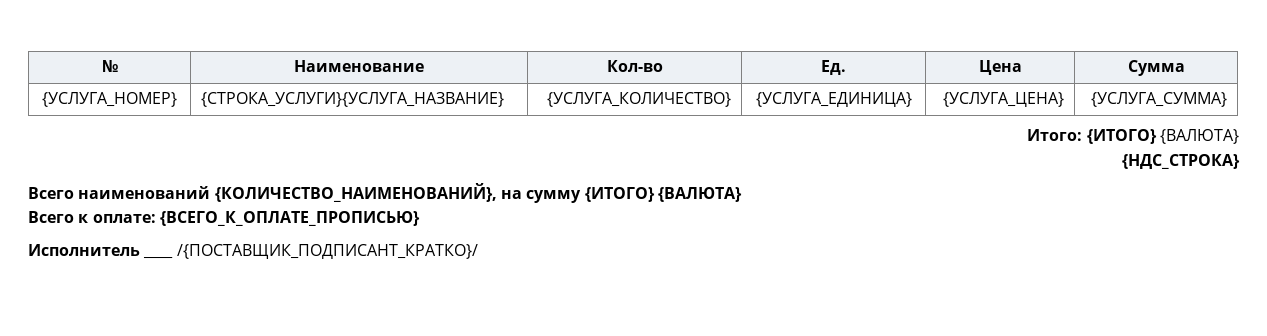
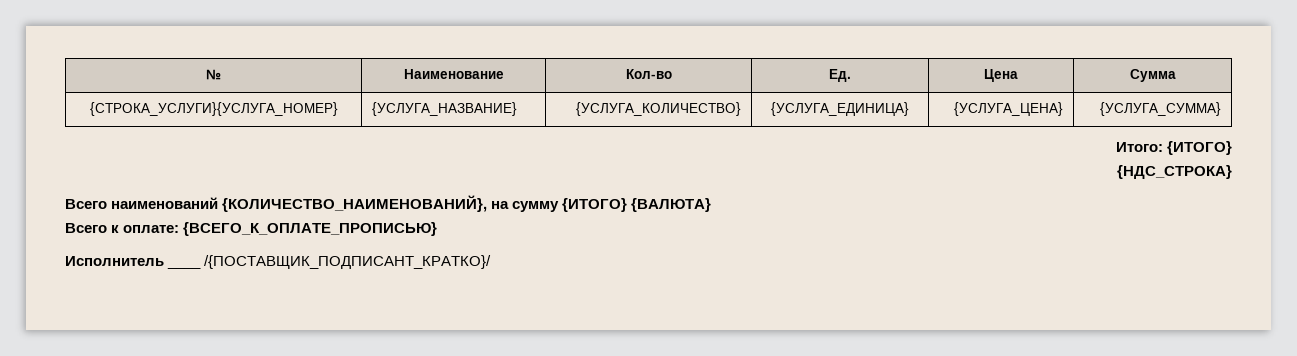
[42,92,177,107] [200,92,504,107] {УСЛУГА_НОМЕР} | {СТРОКА_УСЛУГИ}{УСЛУГА_НАЗВАНИЕ} -> [89,102,338,116] [372,102,518,116] {СТРОКА_УСЛУГИ}{УСЛУГА_НОМЕР} | {УСЛУГА_НАЗВАНИЕ}
[1160,129,1239,144] {ВАЛЮТА} -> (1232, 148) none

